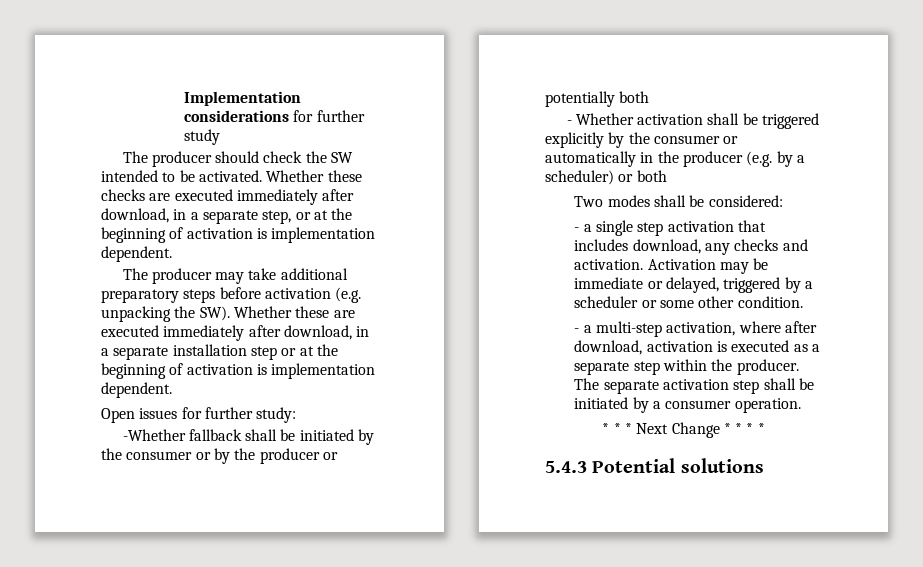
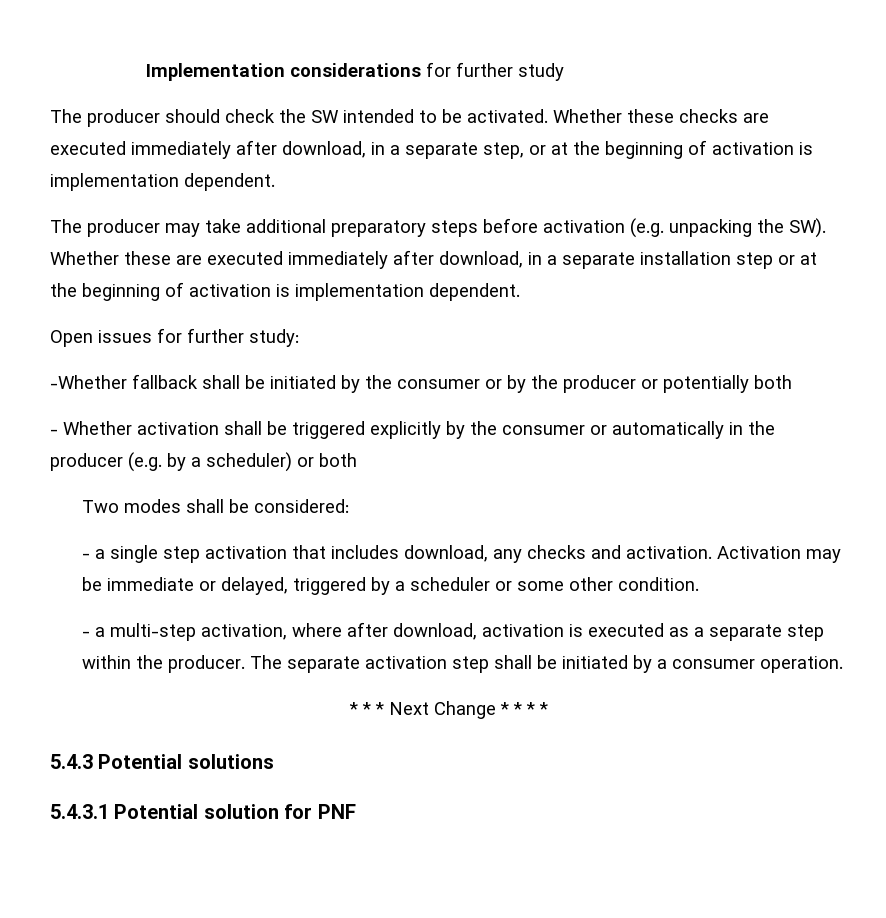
(764, 465) none -> [50,804,356,819] // 5.4.3.1 Potential solution for PNF

